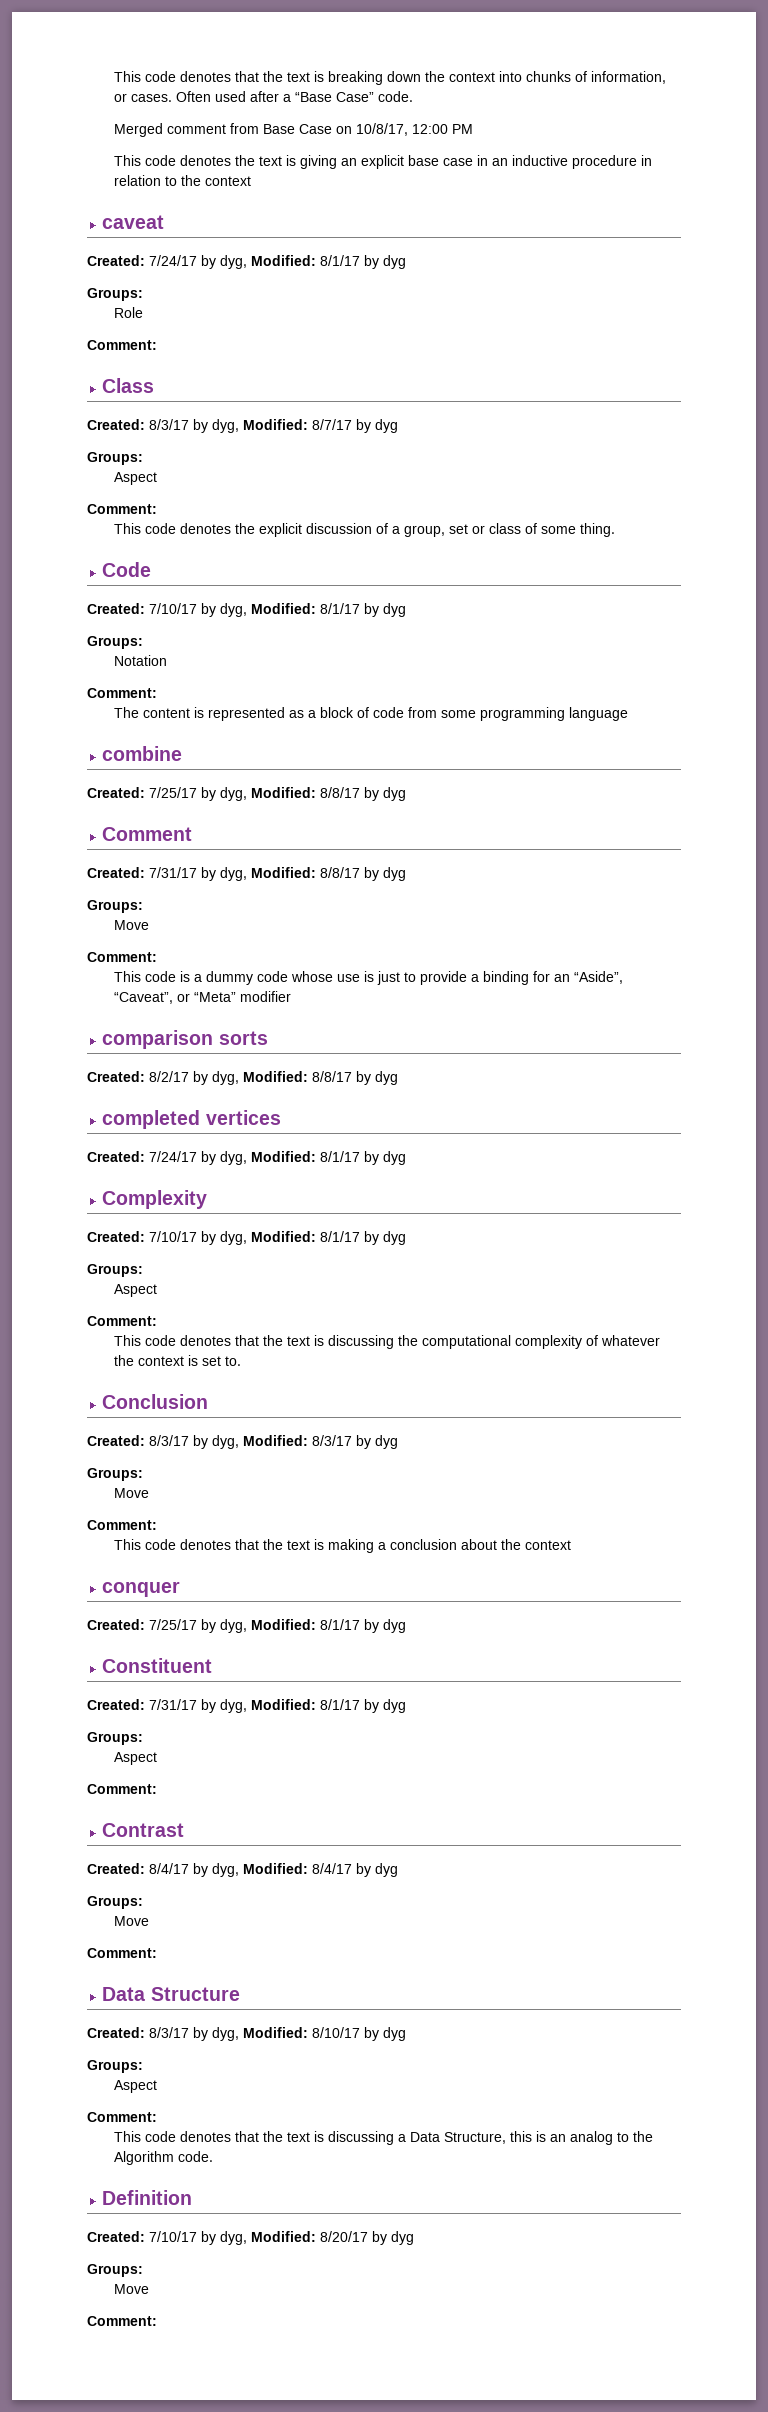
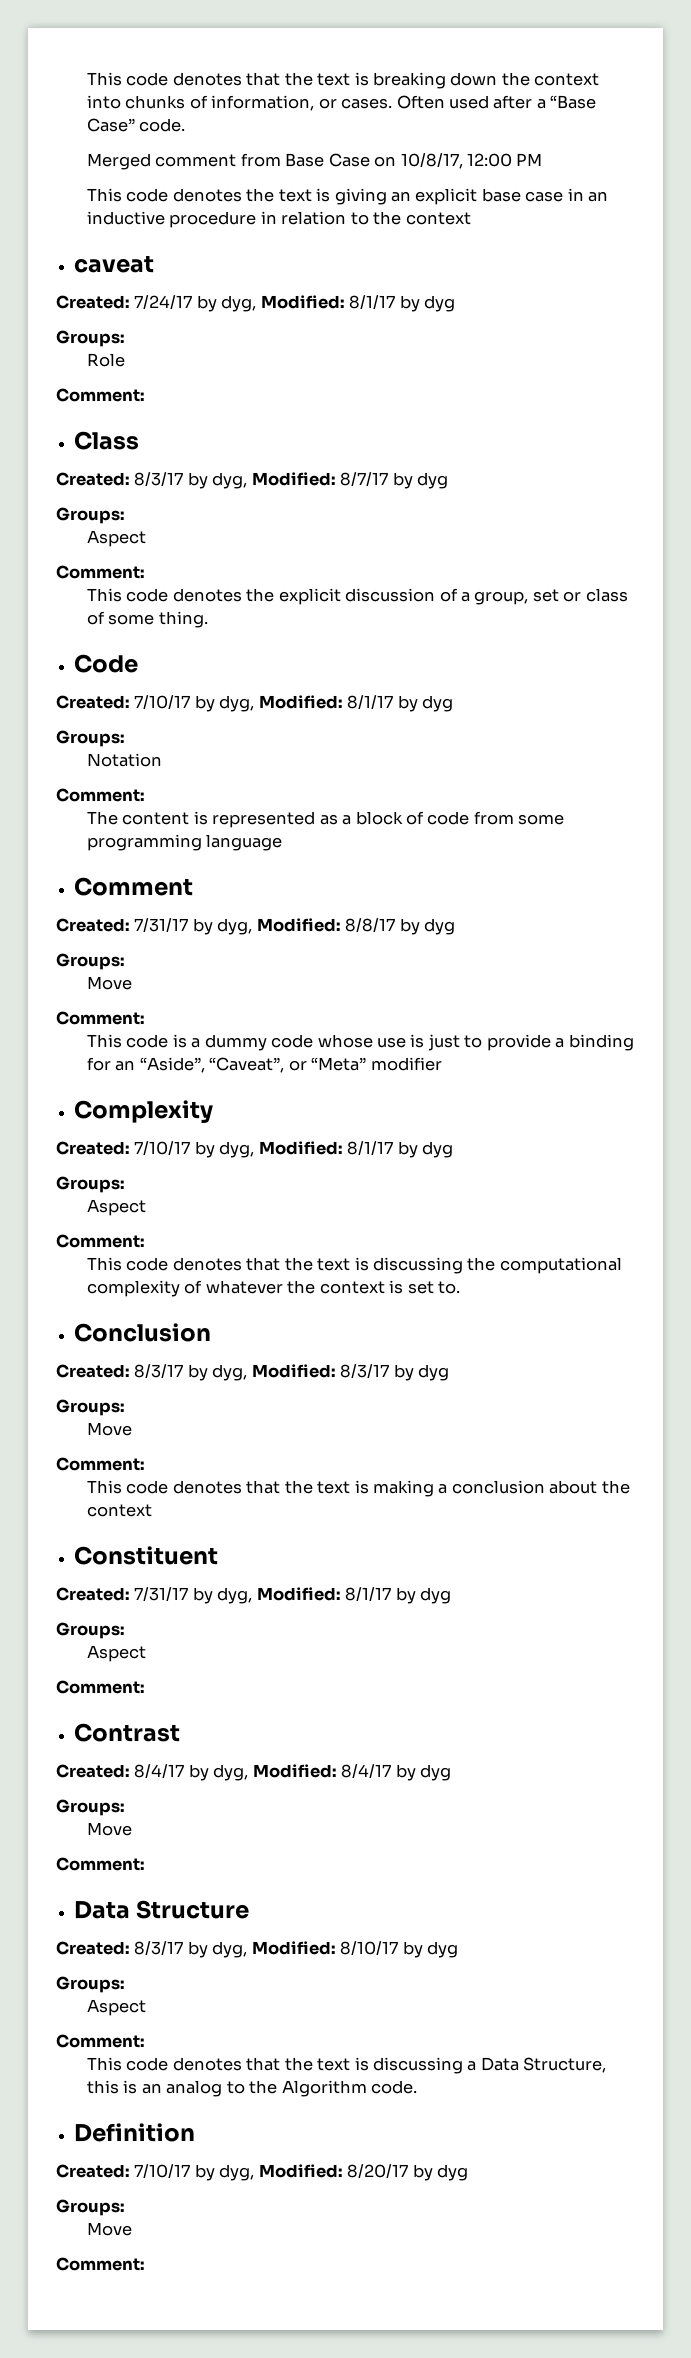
[102,746,183,761] [87,787,406,801] // combine // Created: 7/25/17 by dyg, Modified: 8/8/17 by dyg -> (283, 842) none
[102,1030,268,1049] [87,1071,398,1085] [102,1110,281,1129] [87,1151,406,1165] // comparison sorts // Created: 8/2/17 by dyg, Modified: 8/8/17 by dyg // completed vertices // Created: 7/24/17 by dyg, Modified: 8/1/17 by dyg -> (442, 1064) none
[102,1581,181,1597] [87,1619,406,1633] // conquer // Created: 7/25/17 by dyg, Modified: 8/1/17 by dyg -> (152, 1510) none

